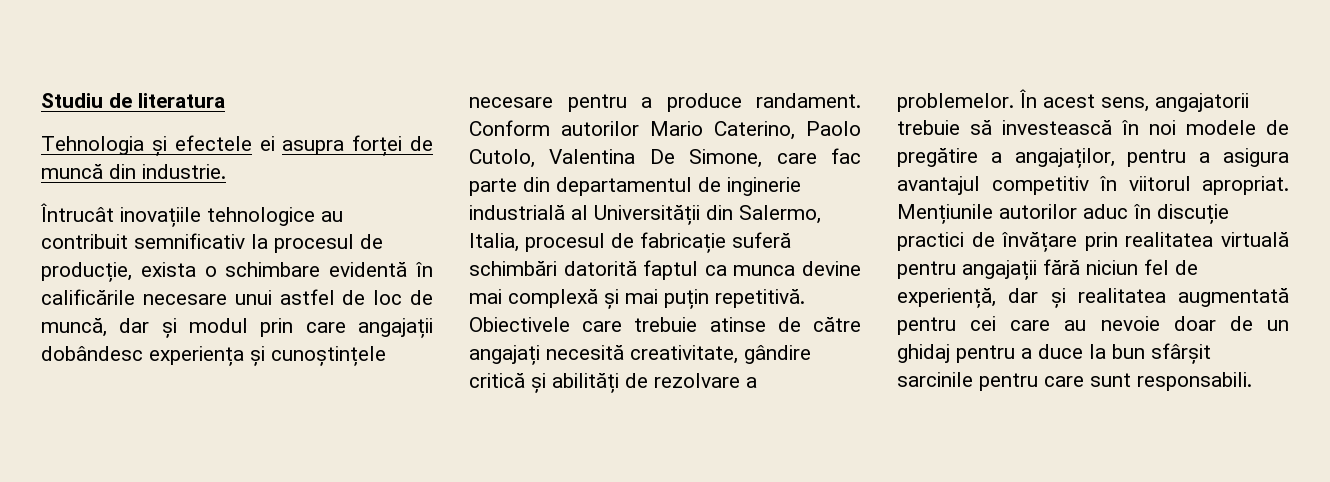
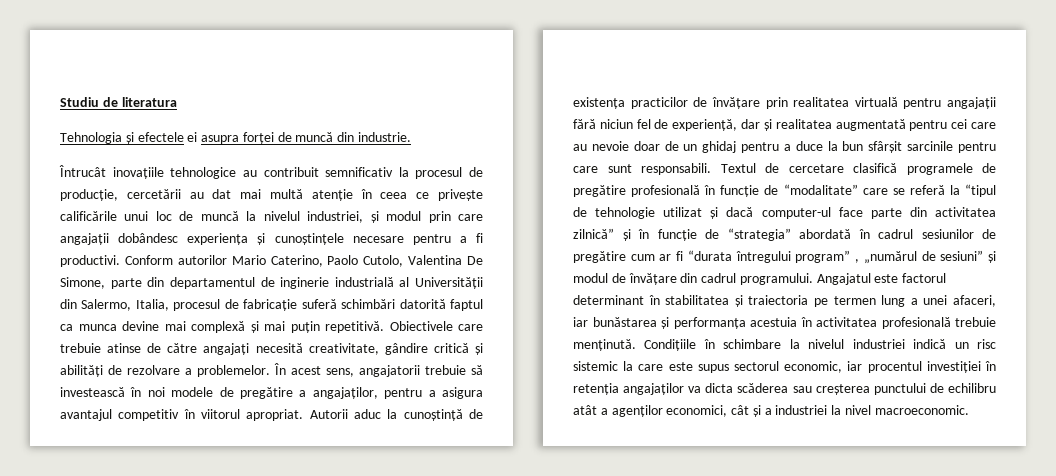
[140,262,434,277] [41,289,433,305] [41,318,150,337] exista o schimbare evidentă în calificările necesare unui astfel de loc de muncă, dar -> [126,189,484,201] [60,211,364,223] cercetării au dat mai multă atenție în ceea ce privește calificările unui loc de muncă la nivelul industriei,
[666,93,861,112] produce randament. -> [476,233,483,243] [60,255,120,267] fi productivi.
[776,148,861,164] care fac -> (105, 283) none
[897,204,1229,225] [897,232,964,251] Mențiunile autorilor aduc în discuție practici -> [309,409,483,421] [573,97,688,109] Autorii aduc la cunoștință de existența practicilor
(1252, 381) none -> [720,163,996,175] [573,184,997,197] [573,207,996,219] [573,228,996,241] [573,250,997,264] [573,273,947,285] [573,295,996,307] [573,317,996,329] [573,339,997,351] [573,361,996,373] [573,383,996,395] [573,405,969,417] Textul de cercetare clasifică programele de pregătire profesională în funcție de “modalitate” care se referă la “tipul de tehnologie utilizat și dacă computer-ul face parte din activitatea zilnică” și în funcție de “strategia” abordată în cadrul sesiunilor de pregătire cum ar fi “durata întregului program” , „numărul de sesiuni” și modul de învățare din cadrul programului. Angajatul este factorul determinant în stabilitatea și traiectoria pe termen lung a unei afaceri, iar bunăstarea și performanța acestuia în activitatea profesională trebuie menținută. Condițiile în schimbare la nivelul industriei indică un risc sistemic la care este supus sectorul economic, iar procentul investiției în retenția angajaților va dicta scăderea sau creșterea punctului de echilibru atât a agenților economici, cât și a industriei la nivel macroeconomic.

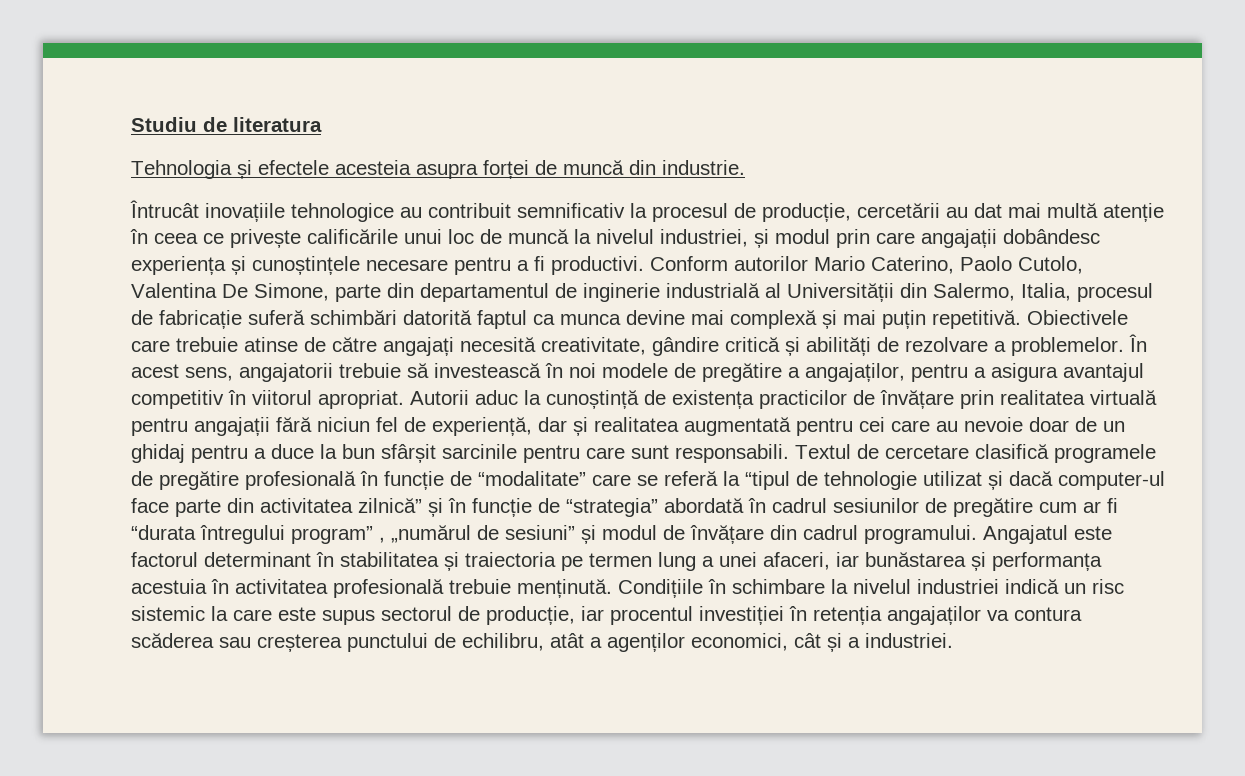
[187,132,198,142] ei -> [335,160,411,175] acesteia
[784,361,843,373] economic, -> [458,606,575,625] de producție,
[705,383,734,393] dicta -> [1014,607,1082,621] contura
[948,383,996,393] echilibru -> [462,633,544,651] echilibru,
[775,405,969,415] industriei la nivel macroeconomic. -> [865,633,953,648] industriei.

